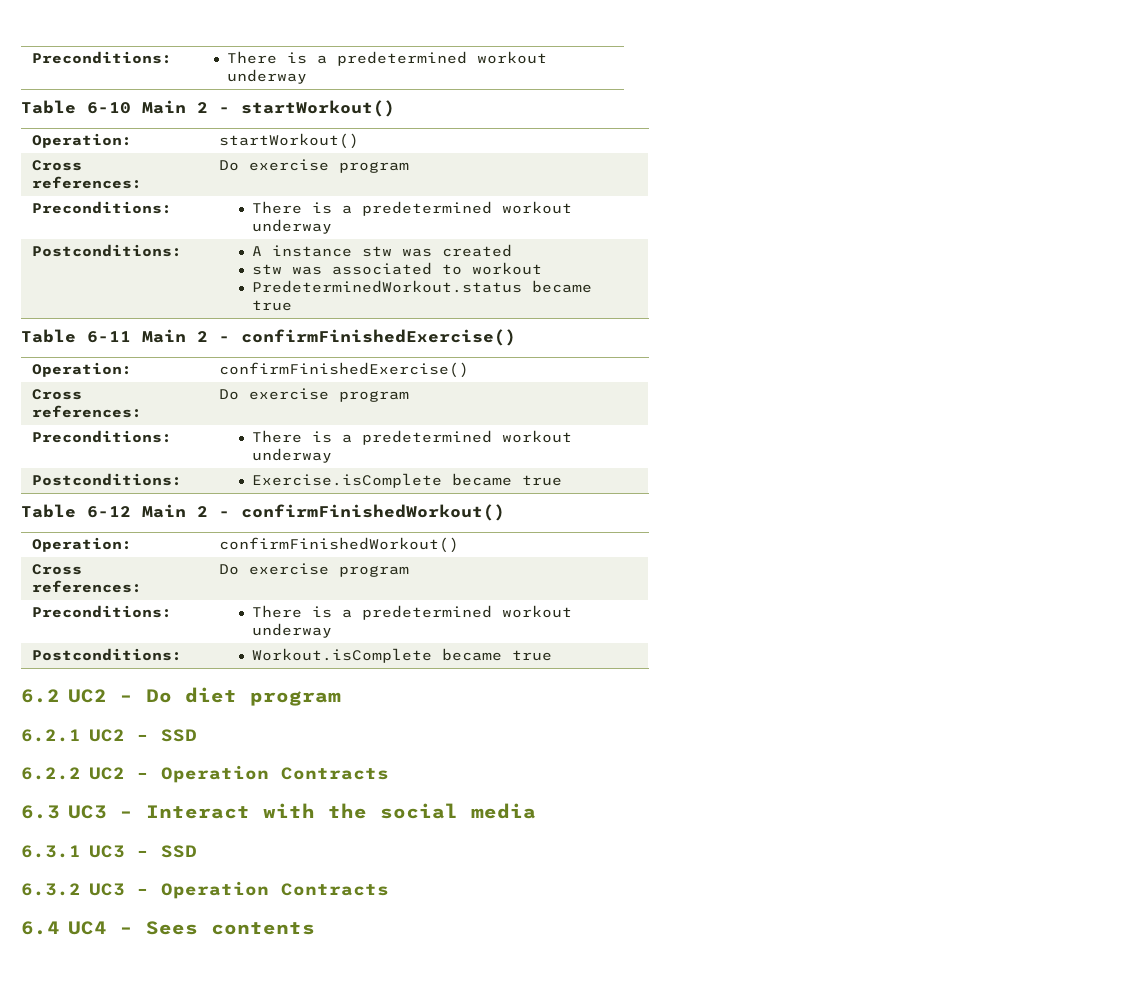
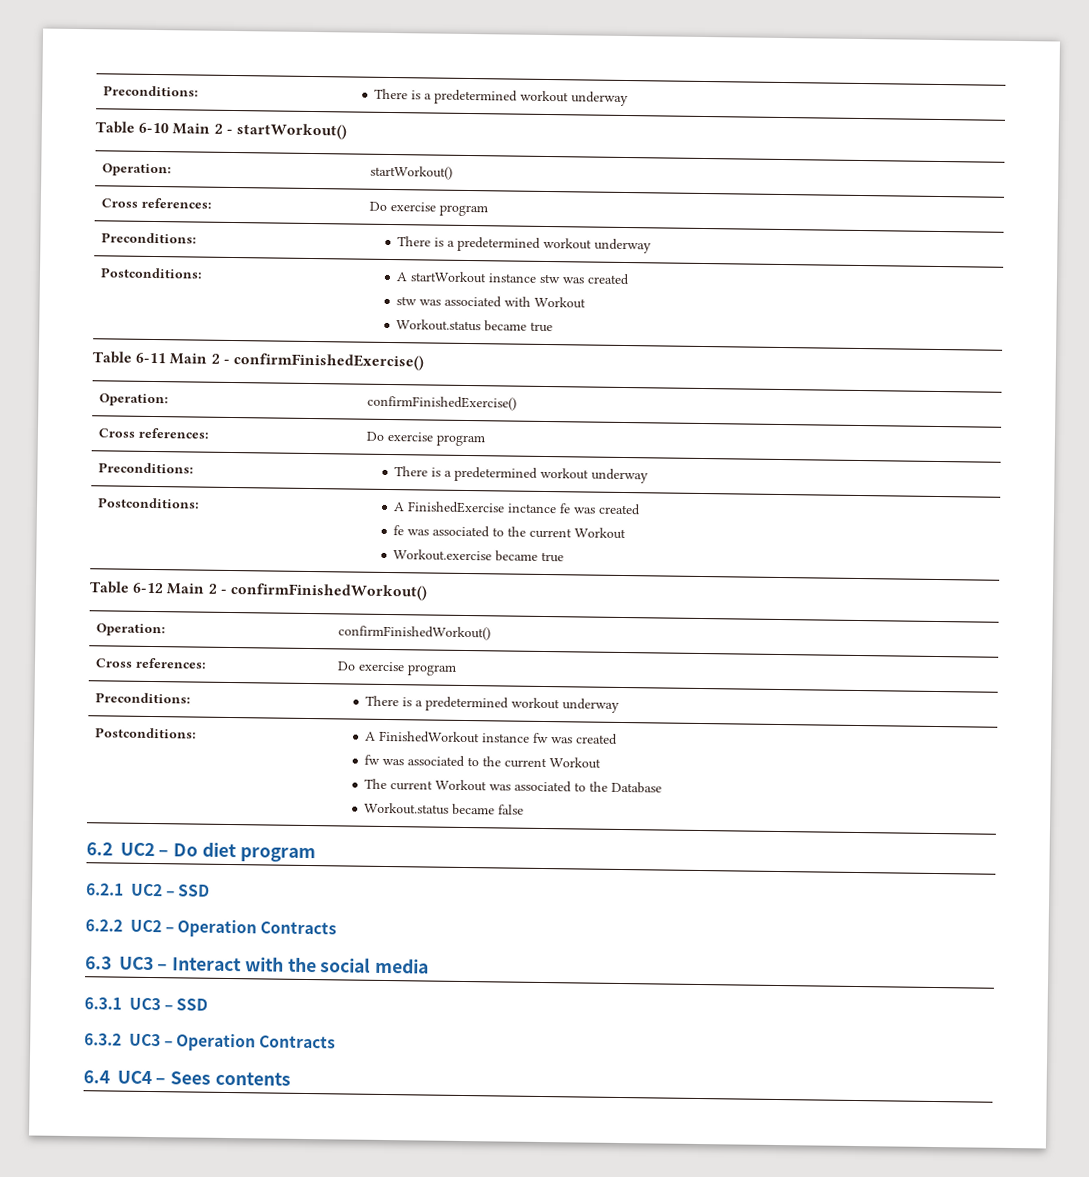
(262, 251) none -> [410,271,488,284] startWorkout
[441,262,542,275] [251,280,522,293] to workout // PredeterminedWorkout.status -> [504,296,587,309] [396,319,482,332] with Workout // Workout.status
[251,473,442,488] Exercise.isComplete -> [393,501,642,516] [393,525,627,540] [393,549,493,562] A FinishedExercise inctance fe was created // fe was associated to the current Workout // Workout.exercise
[251,648,552,663] Workout.isComplete became true -> [365,730,619,745] [364,754,602,769] [364,778,663,794] [364,802,525,816] A FinishedWorkout instance fw was created // fw was associated to the current Workout // The current Workout was associated to the Database // Workout.status became false

